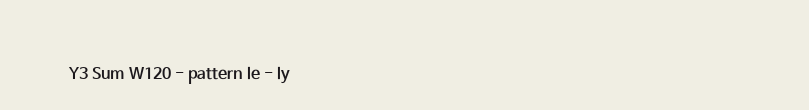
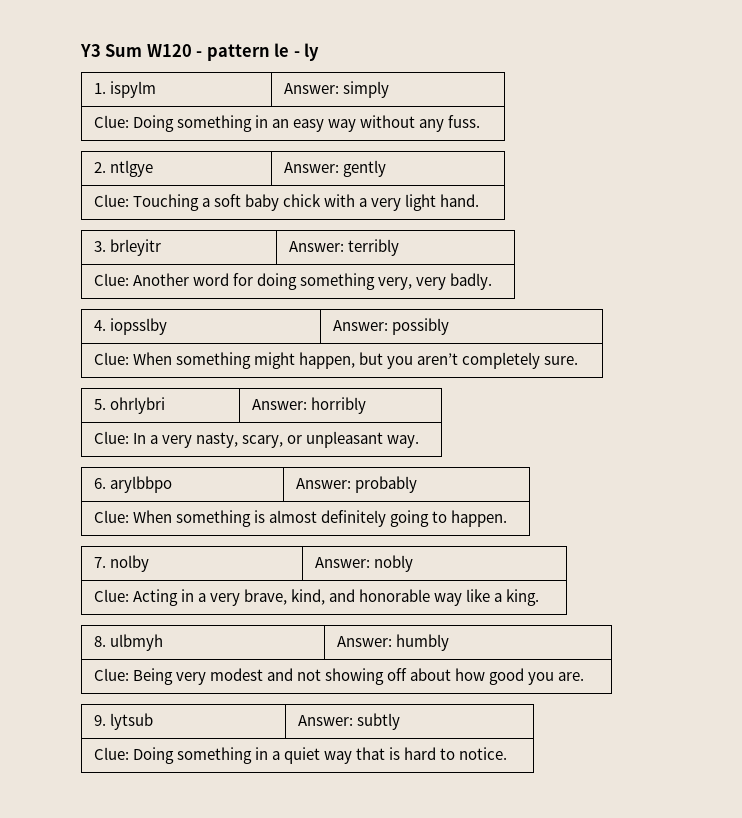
(291, 75) none -> [93,81,156,98] [283,81,389,98] [93,115,480,132] [93,160,153,177] [283,160,386,177] [93,194,479,211] [93,239,161,256] [288,239,399,256] [93,273,492,290] [93,318,167,335] [332,318,449,335] [93,352,578,369] [93,397,165,414] [251,397,366,414] [93,431,419,448] [93,476,172,493] [295,476,417,493] [93,510,507,527] [93,555,149,572] [314,555,413,572] [93,589,540,606] [93,634,163,651] [336,634,449,651] [93,668,585,685] [93,713,153,730] [297,713,400,730] [93,747,508,764] // 1. ispylm | Answer: simply // Clue: Doing something in an easy way without any fuss. // 2. ntlgye | Answer: gently // Clue: Touching a soft baby chick with a very light hand. // 3. brleyitr | Answer: terribly // Clue: Another word for doing something very, very badly. // 4. iopsslby | Answer: possibly // Clue: When something might happen, but you aren’t completely sure. // 5. ohrlybri | Answer: horribly // Clue: In a very nasty, scary, or unpleasant way. // 6. arylbbpo | Answer: probably // Clue: When something is almost definitely going to happen. // 7. nolby | Answer: nobly // Clue: Acting in a very brave, kind, and honorable way like a king. // 8. ulbmyh | Answer: humbly // Clue: Being very modest and not showing off about how good you are. // 9. lytsub | Answer: subtly // Clue: Doing something in a quiet way that is hard to notice.

